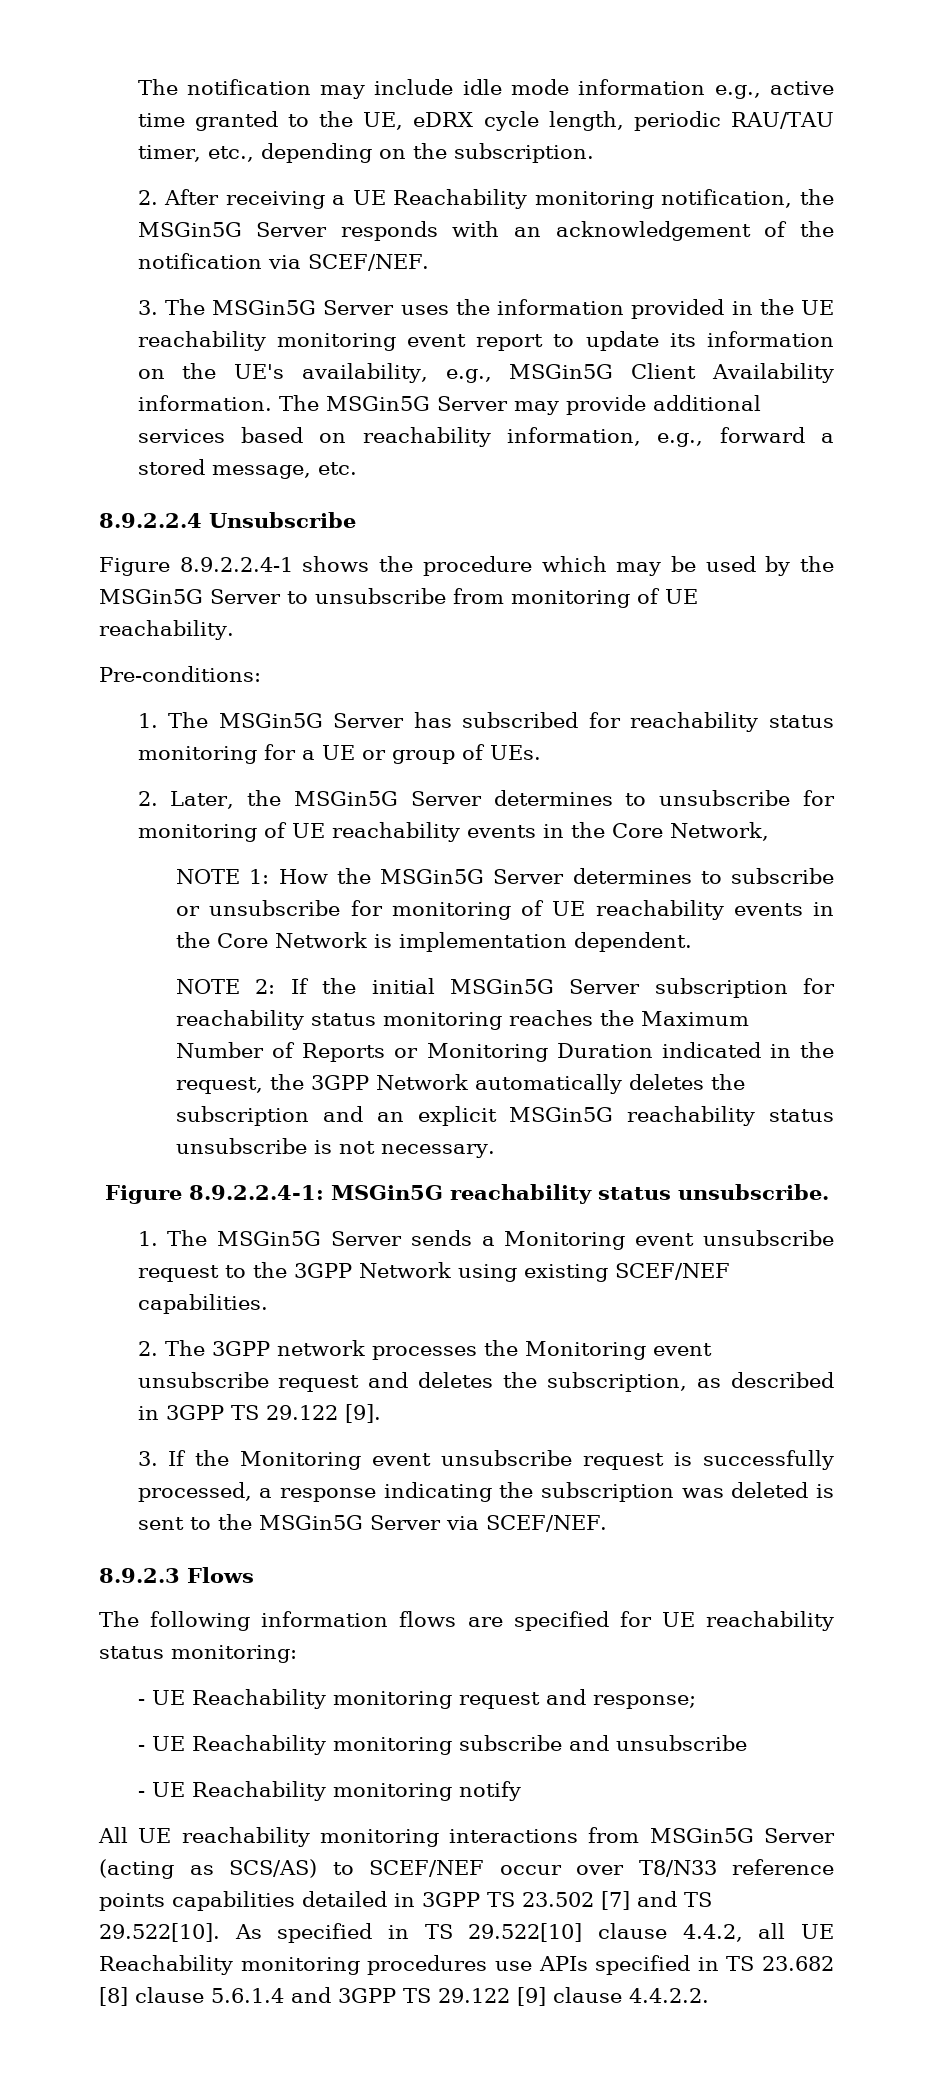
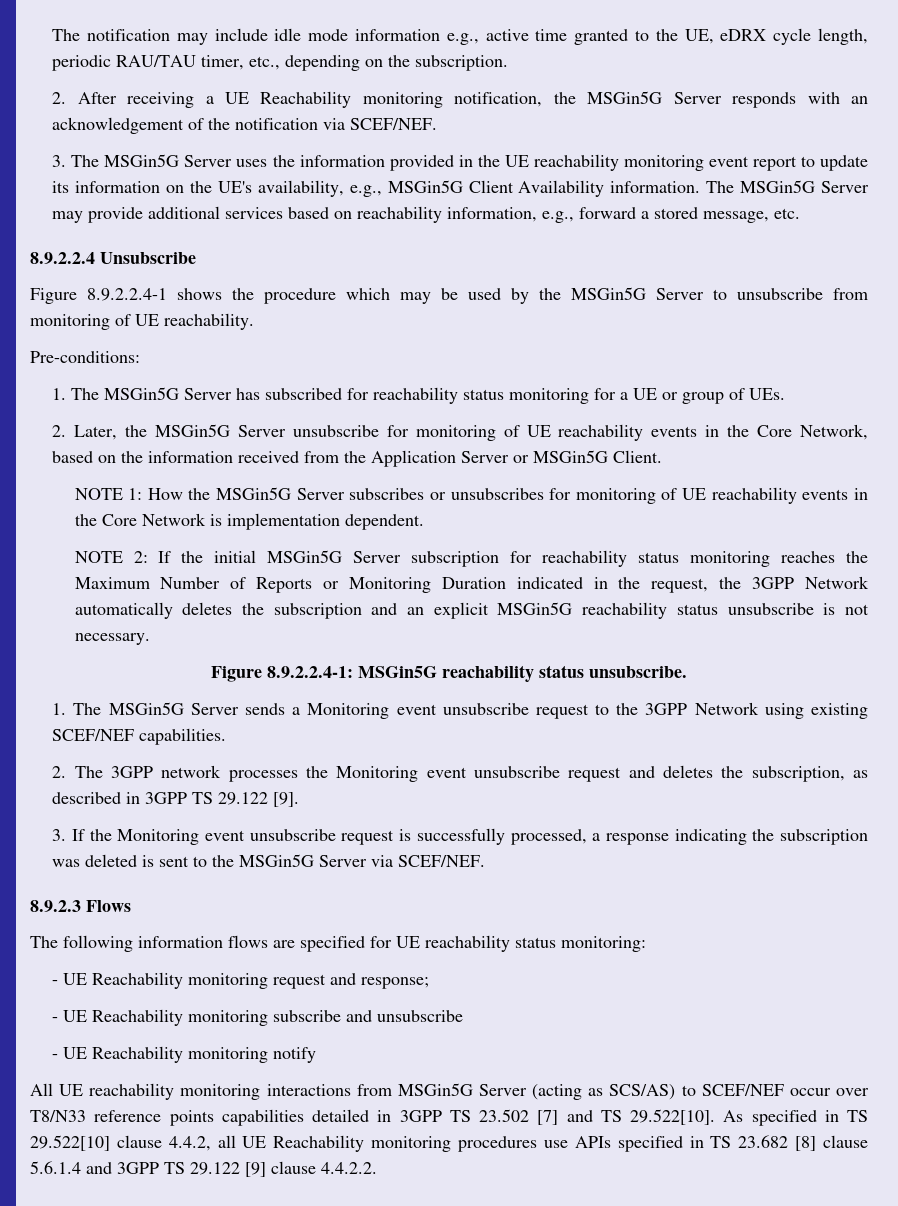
[493,790,647,806] determines to -> (286, 431) none
(769, 831) none -> [52,450,663,467] based on the information received from the Application Server or MSGin5G Client.
[572,868,835,884] [176,900,341,916] determines to subscribe or unsubscribe -> [349,488,544,500] subscribes or unsubscribes

